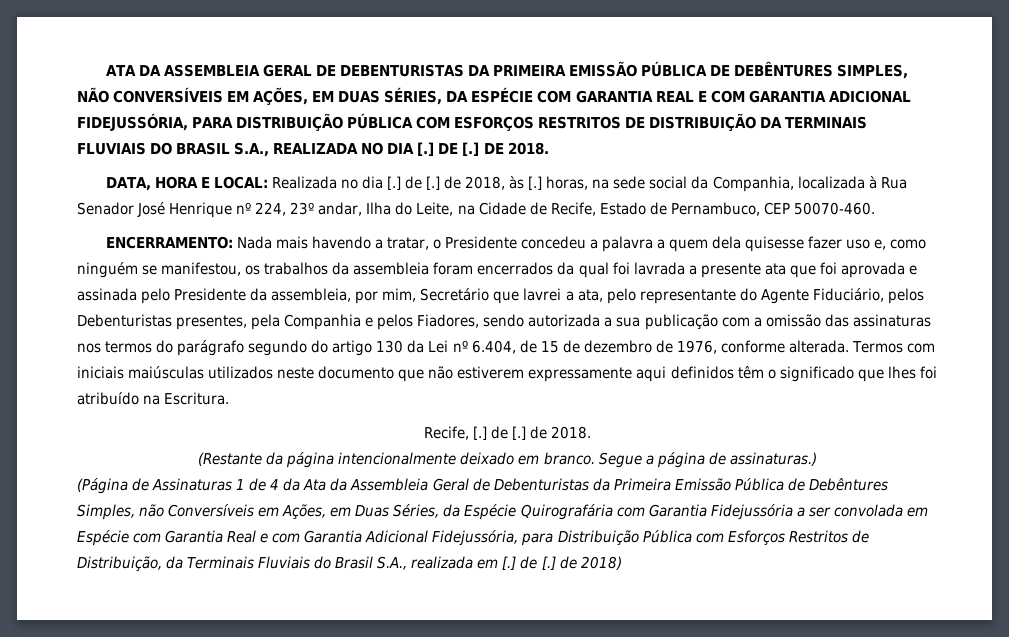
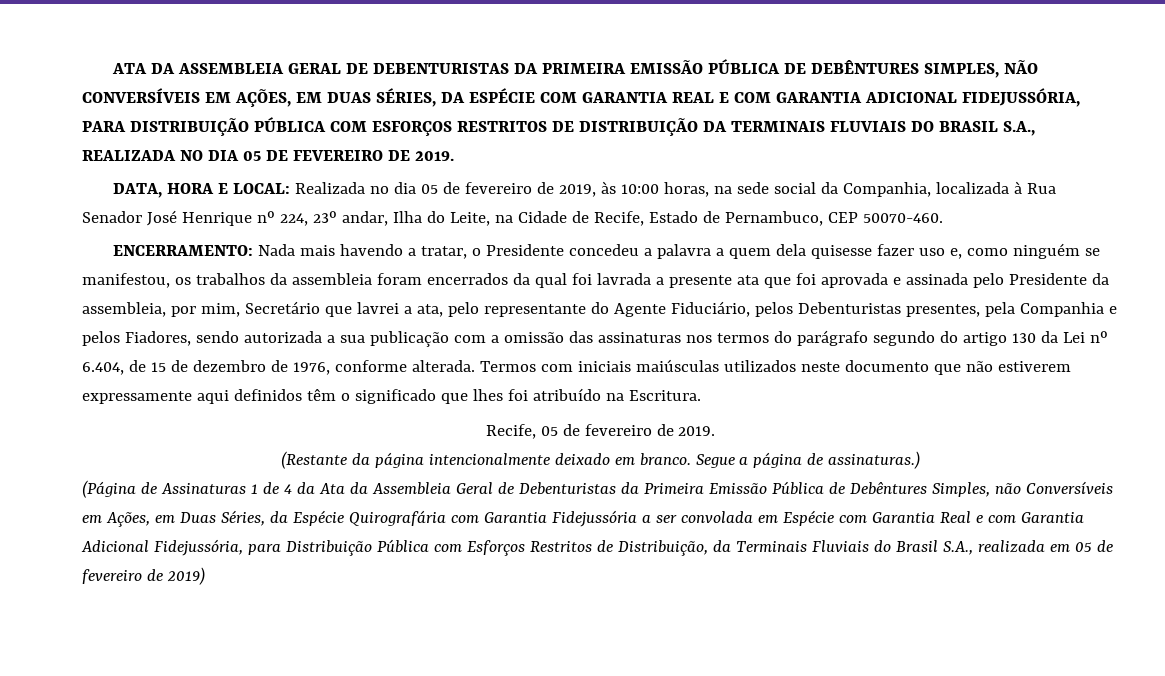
[417,142,549,156] [.] DE [.] DE 2018. -> [242,150,454,161] 05 DE FEVEREIRO DE 2019.
[386,176,543,190] [.] de [.] de 2018, às [.] -> [421,181,660,197] 05 de fevereiro de 2019, às 10:00
[472,426,592,440] [.] de [.] de 2018. -> [540,424,716,436] 05 de fevereiro de 2019.
[502,556,622,570] [.] de [.] de 2018) -> [1074,540,1113,552] [82,567,205,585] 05 de fevereiro de 2019)

